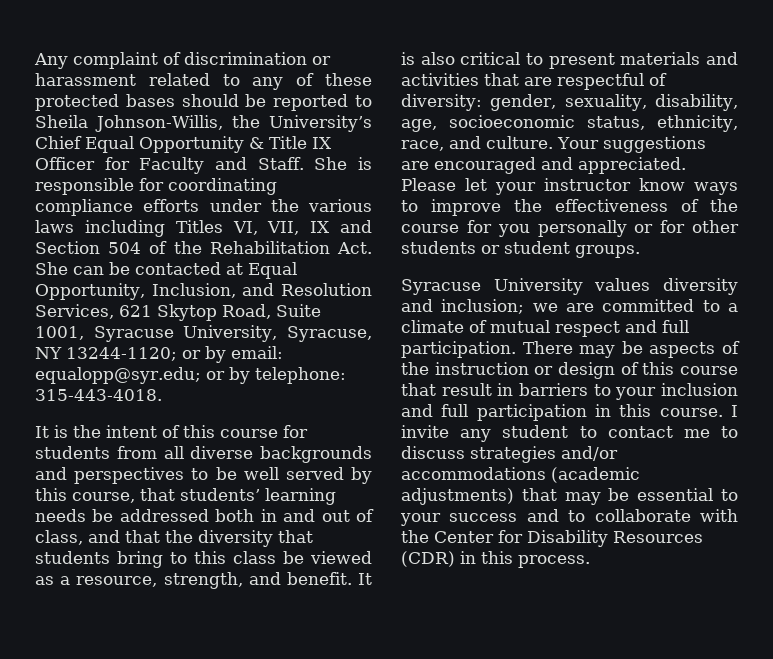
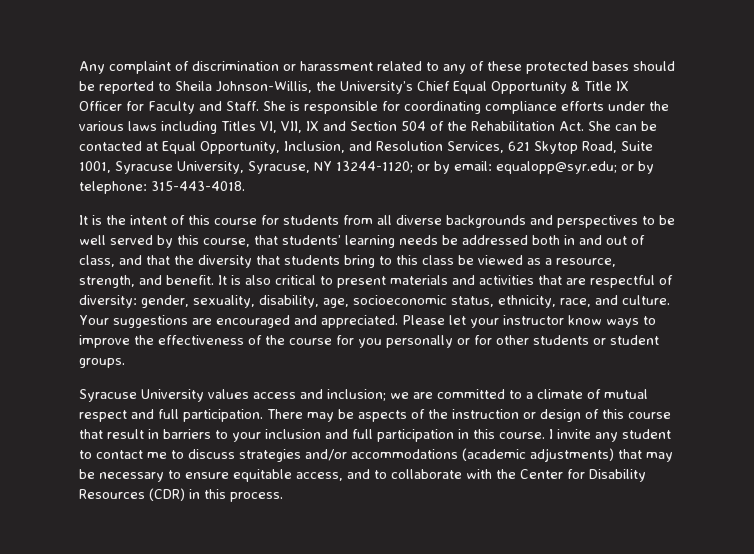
[663,278,738,295] diversity -> [253,392,296,399] access
[637,488,738,501] [400,513,518,526] essential to your success -> [99,469,343,482] necessary to ensure equitable access,

